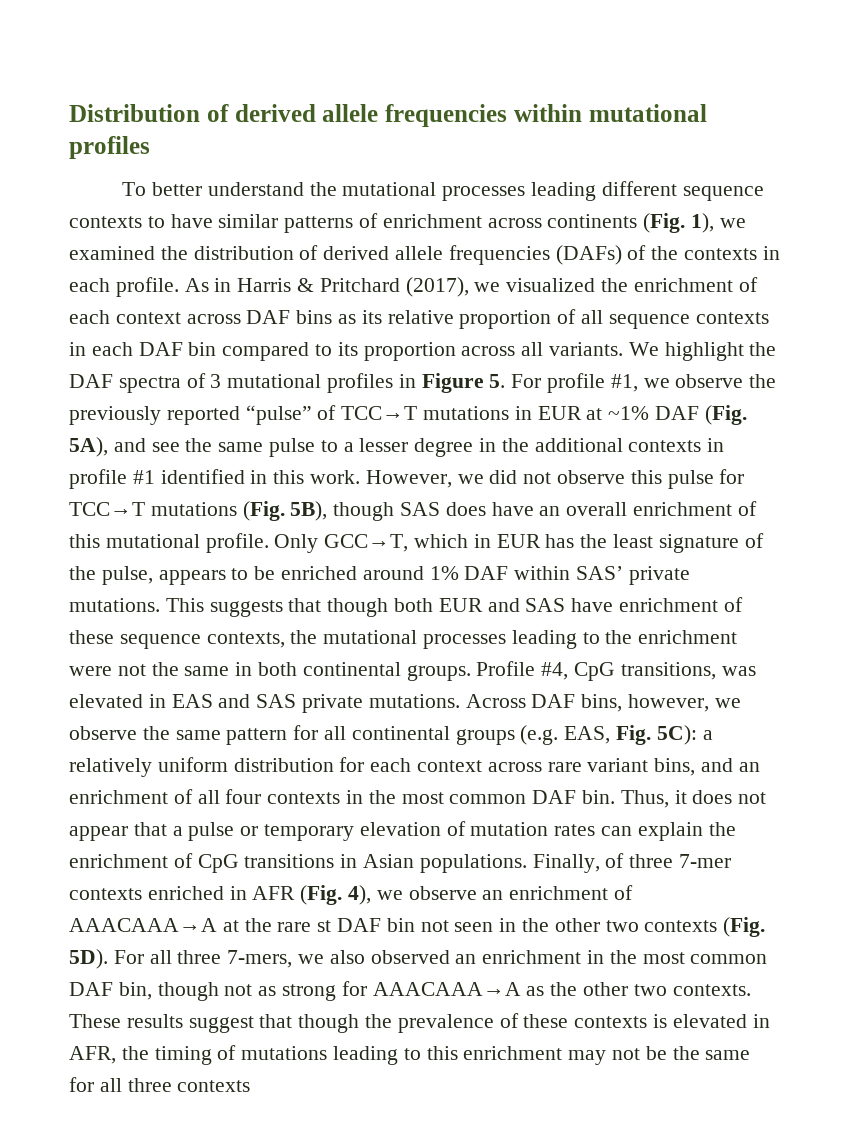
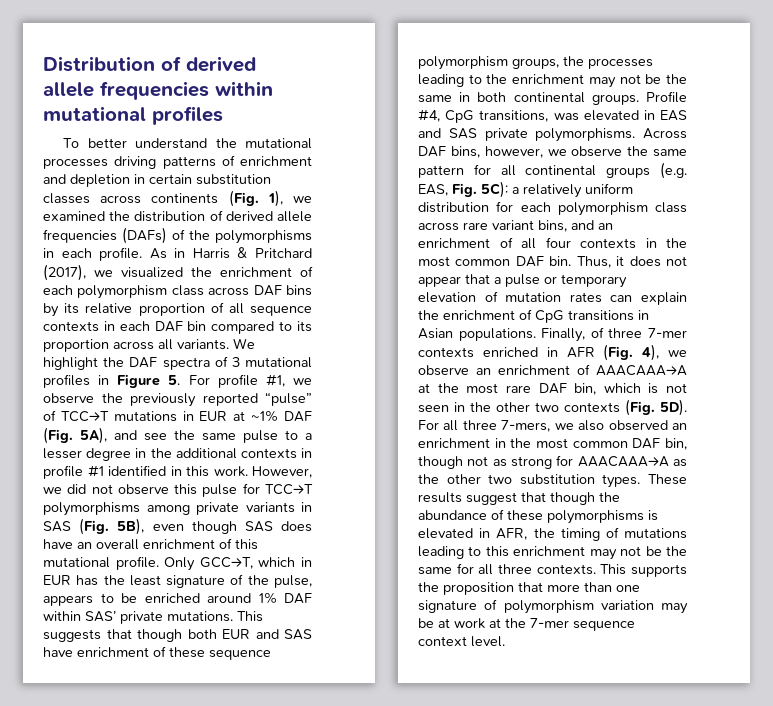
[530,181,764,201] [69,213,482,233] leading different sequence contexts to have similar patterns of enrichment -> [114,155,312,169] [43,174,271,187] [43,193,90,204] driving patterns of enrichment and depletion in certain substitution classes
[684,248,758,260] contexts -> [215,230,312,244] polymorphisms
[115,312,181,324] context -> [77,285,204,299] polymorphism class
[338,314,357,324] as -> [43,303,59,317] by
[150,502,237,516] mutations -> [43,502,312,516] [43,521,71,532] polymorphisms among private variants in SAS
(328, 511) none -> [152,524,184,531] even
[206,630,418,648] contexts, the mutational -> [418,56,584,70] polymorphism groups, the
[69,664,146,676] were not -> [588,74,662,88] may not be
[368,694,460,708] mutations. -> [535,128,636,142] polymorphisms.
[417,760,483,772] context -> [557,202,687,216] polymorphism class
[277,918,415,932] rare st DAF bin -> [466,383,659,395] most rare DAF bin, which is
[672,984,751,996] contexts. -> [519,474,641,488] substitution types.
[397,1013,648,1033] prevalence of these contexts -> [418,509,644,524] abundance of these polymorphisms
[177,1080,251,1092] contexts -> [536,564,687,577] [418,582,640,595] [418,599,688,614] [418,618,635,631] [418,636,505,647] contexts. This supports the proposition that more than one signature of polymorphism variation may be at work at the 7-mer sequence context level.

